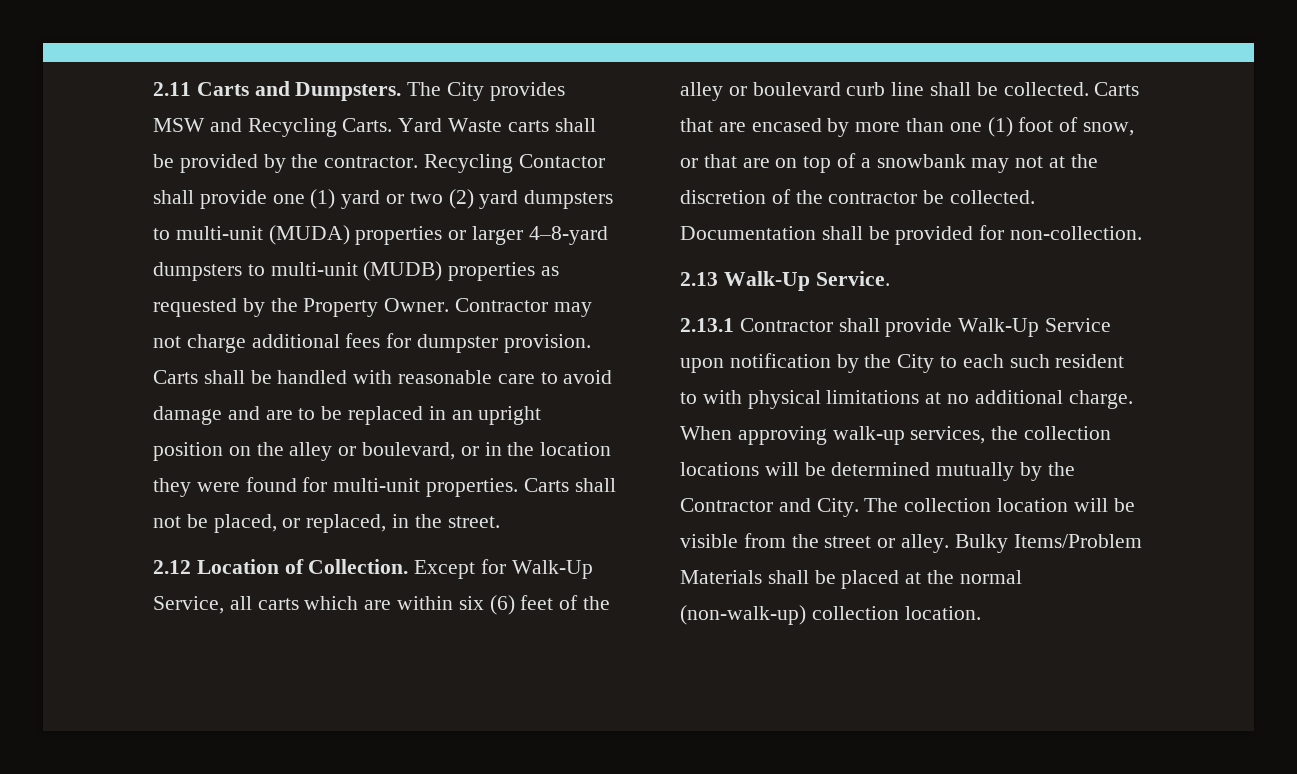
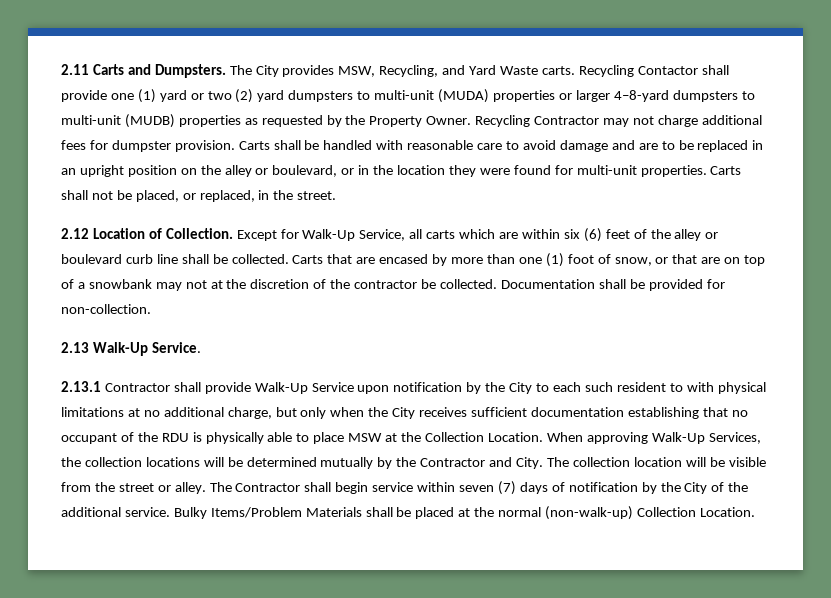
[153,118,596,137] [153,154,419,173] MSW and Recycling Carts. Yard Waste carts shall be provided by the contractor. -> [338,65,575,77] MSW, Recycling, and Yard Waste carts.
(450, 305) none -> [475,115,531,127] Recycling
[1068,390,1133,409] [680,426,986,445] charge. When approving walk-up services, -> [227,407,748,419] [61,432,761,444] charge, but only when the City receives sufficient documentation establishing that no occupant of the RDU is physically able to place MSW at the Collection Location. When approving Walk-Up Services,
(950, 543) none -> [209,481,749,495] [61,507,170,517] The Contractor shall begin service within seven (7) days of notification by the City of the additional service.
[811,606,981,620] collection location. -> [636,507,755,517] Collection Location.

